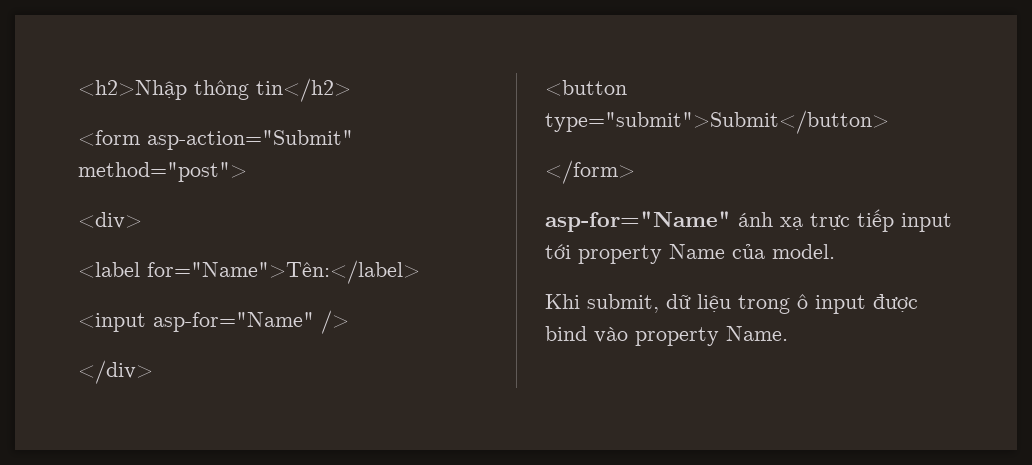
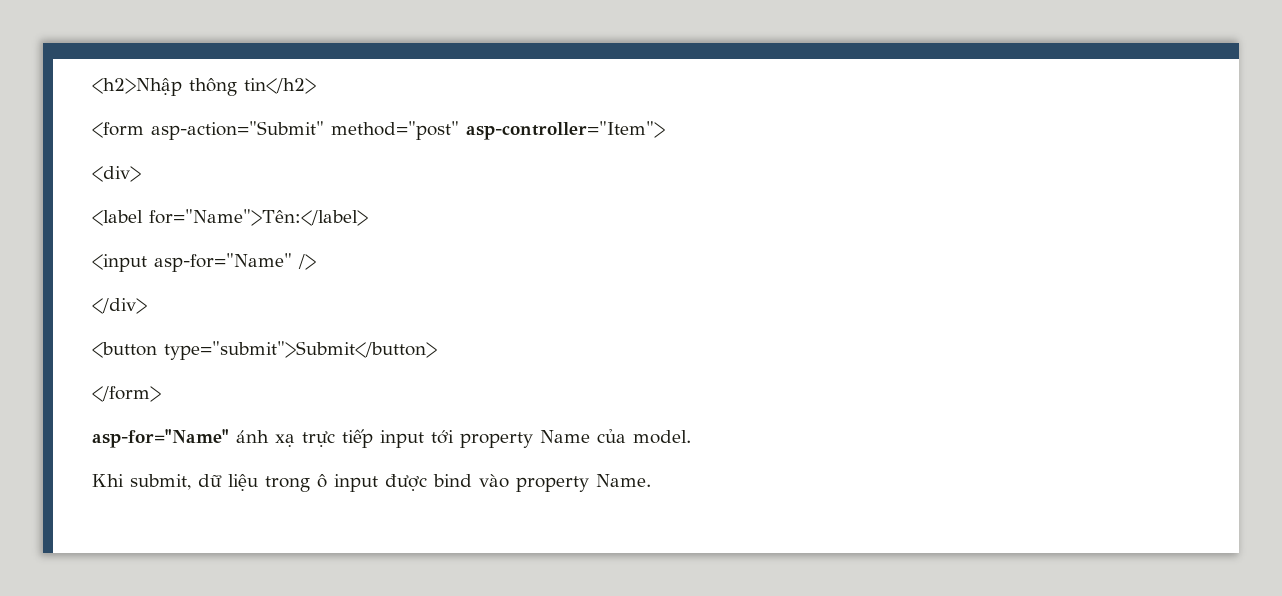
[78,162,247,182] method="post"> -> [331,121,665,140] method="post" asp-controller="Item">

